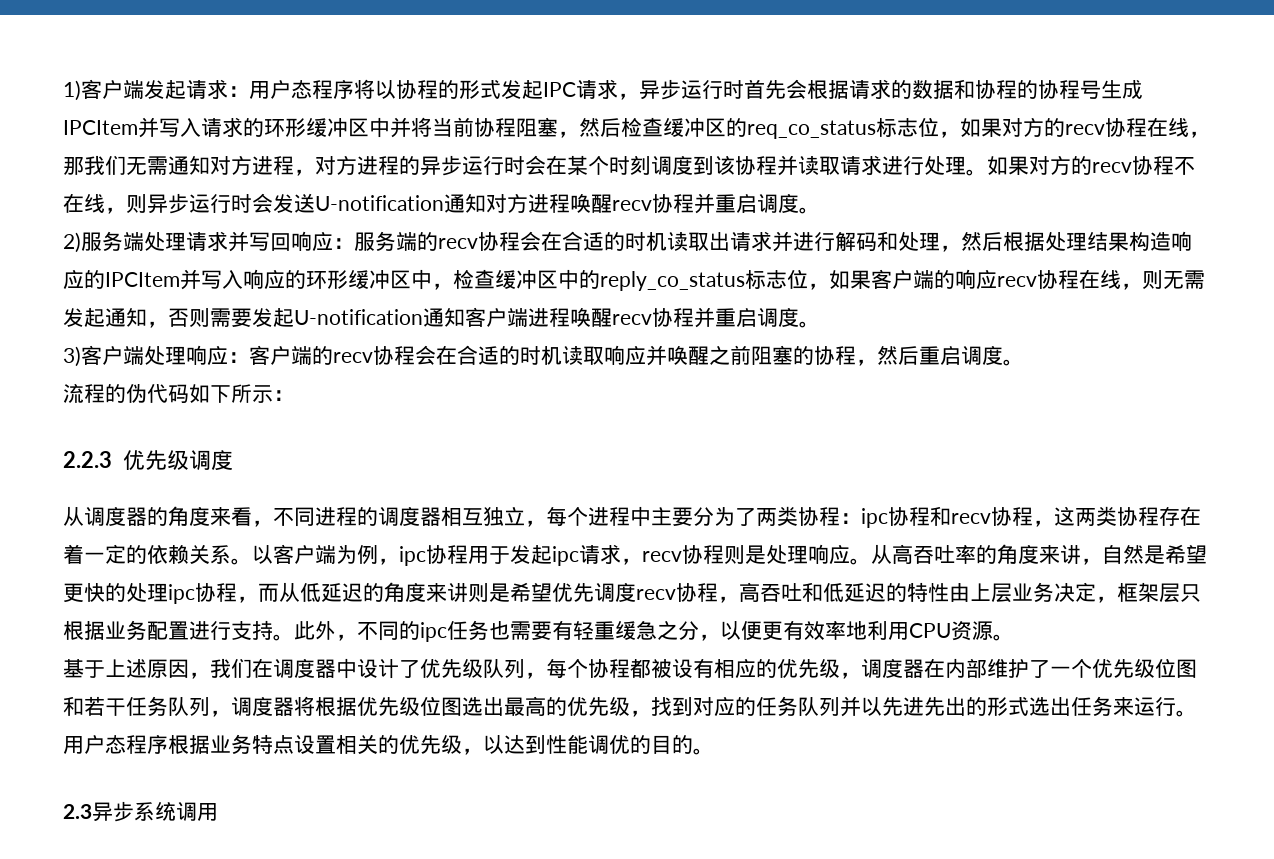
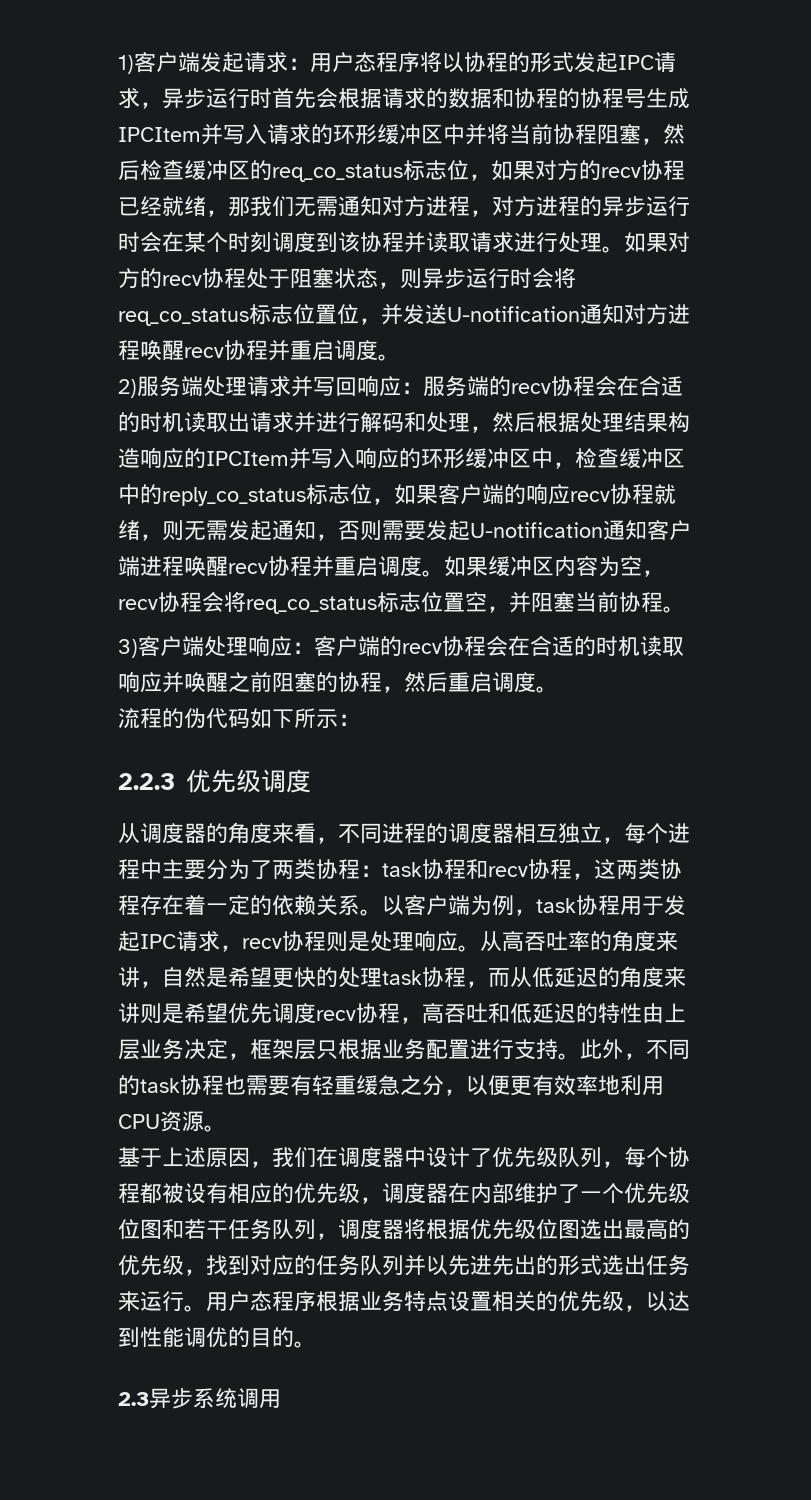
[1147,117,1189,137] 在线 -> [118,196,206,216] 已经就绪
[1174,157,1195,175] [63,193,105,213] 不在线 -> [246,268,378,289] 处于阻塞状态
(273, 203) none -> [554,267,576,288] [118,304,403,326] 将req_co_status标志位置位，并
[1079,269,1121,289] 在线 -> [654,484,676,504] [118,520,140,540] 就绪
(820, 324) none -> [444,556,664,577] [118,591,685,614] 如果缓冲区内容为空，recv协程会将req_co_status标志位置空，并阻塞当前协程。
[861,508,888,528] ipc -> [382,862,422,877] task
[399,546,426,566] ipc -> [536,898,576,913] task
[552,546,579,566] ipc -> [140,934,176,949] IPC
[168,584,195,604] ipc -> [382,970,422,985] task
[420,620,489,642] ipc任务 -> [140,1075,224,1096] task协程

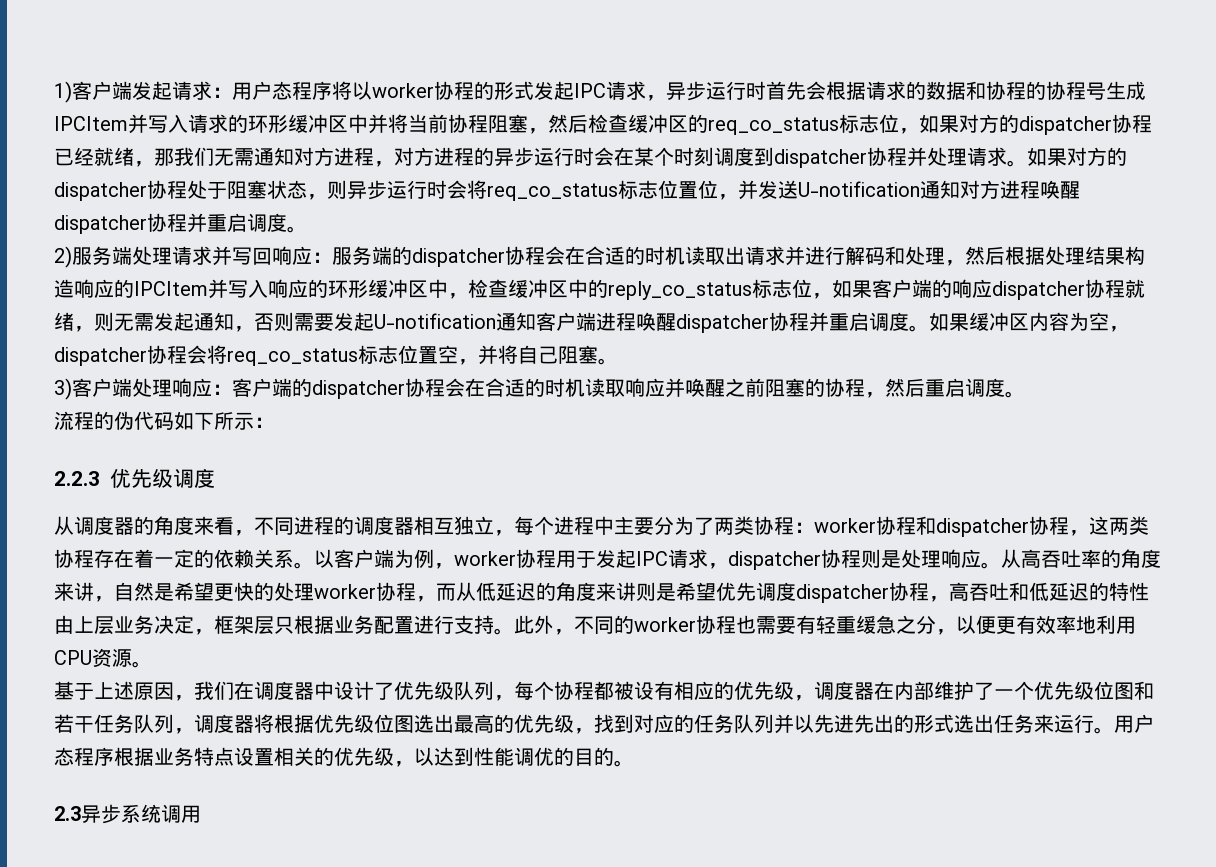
(464, 62) none -> [372,83,434,98] worker
[601,167,641,178] recv -> [1019,116,1112,135] dispatcher
[338,232,602,253] 该协程并读取请求进行处理 -> [774,147,1007,168] dispatcher协程并处理请求
[162,275,202,286] recv -> [54,182,147,201] dispatcher
[184,347,224,358] recv -> [54,215,147,234] dispatcher
[511,383,551,394] recv -> [412,248,505,267] dispatcher
[570,491,610,502] recv -> [992,281,1085,300] dispatcher
[228,563,268,574] recv -> [676,314,769,333] dispatcher
[118,599,158,610] recv -> [54,347,147,366] dispatcher
[531,591,663,613] 阻塞当前协程 -> [498,345,598,364] 将自己阻塞
[402,643,442,654] recv -> [312,380,405,399] dispatcher
[382,859,528,880] task协程和recv -> [814,516,1029,537] worker协程和dispatcher
[536,898,576,913] task -> [454,551,516,566] worker
[242,938,282,949] recv -> [728,551,821,570] dispatcher
[382,970,422,985] task -> [314,584,376,599] worker
[316,1010,356,1021] recv -> [796,584,889,603] dispatcher
[140,1078,180,1093] task -> [634,617,696,632] worker

